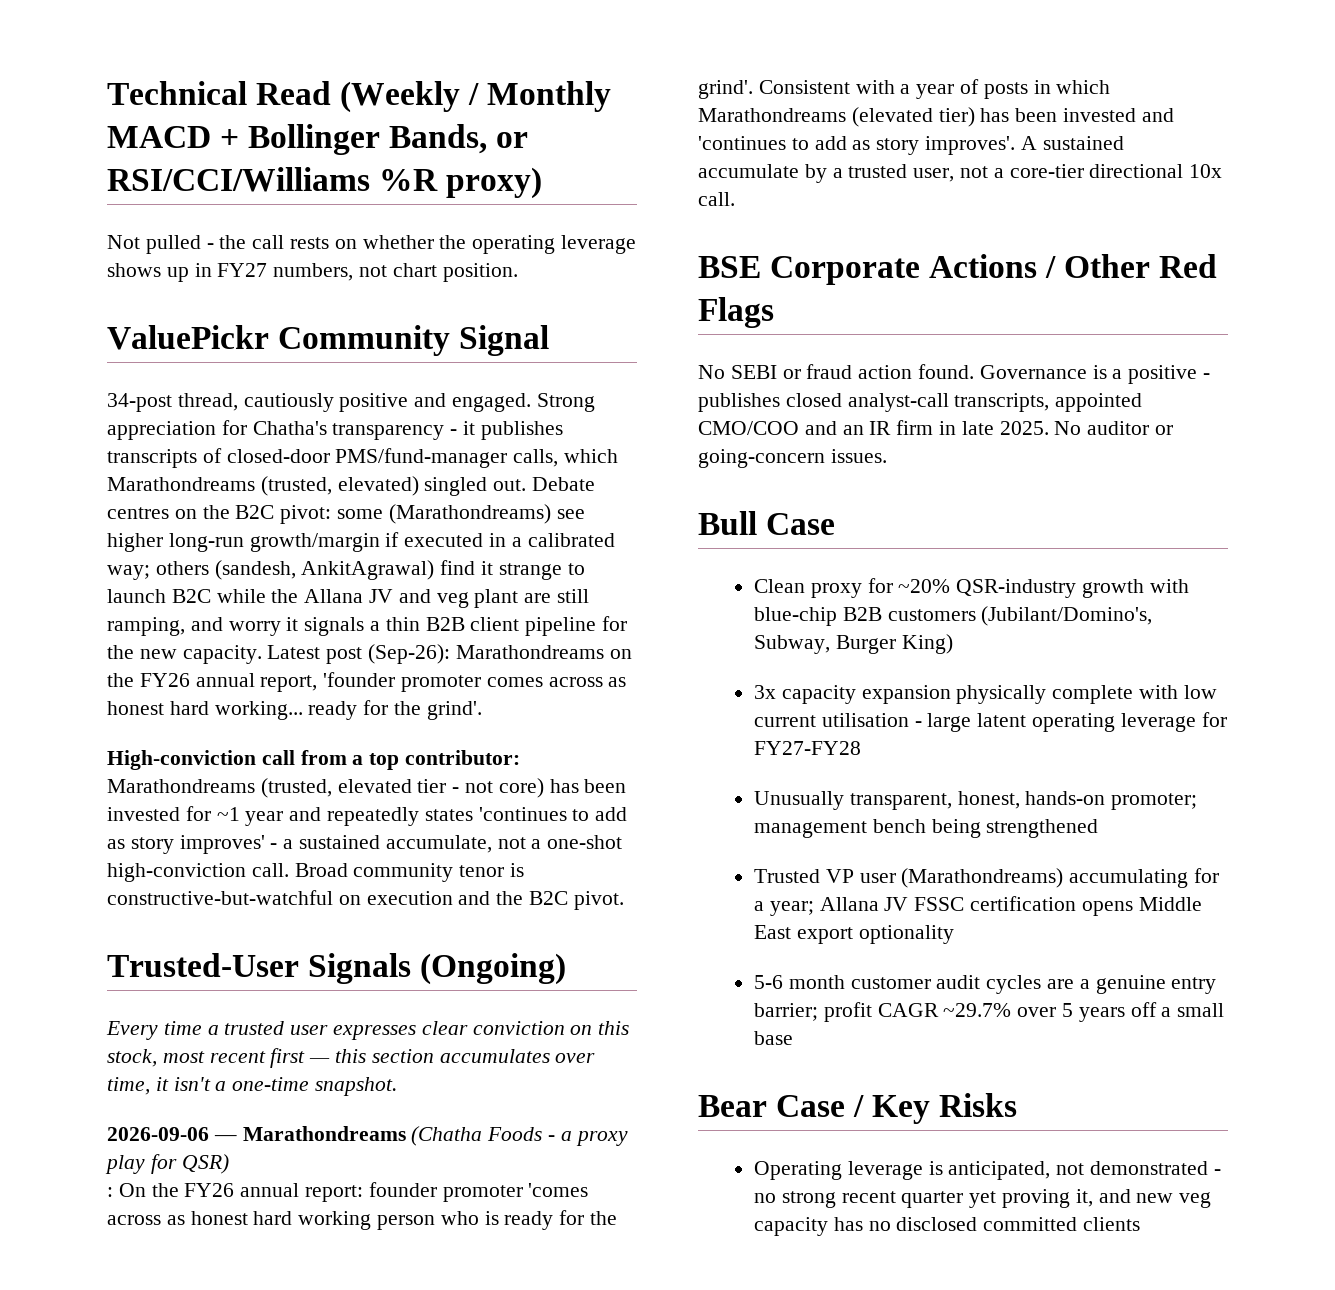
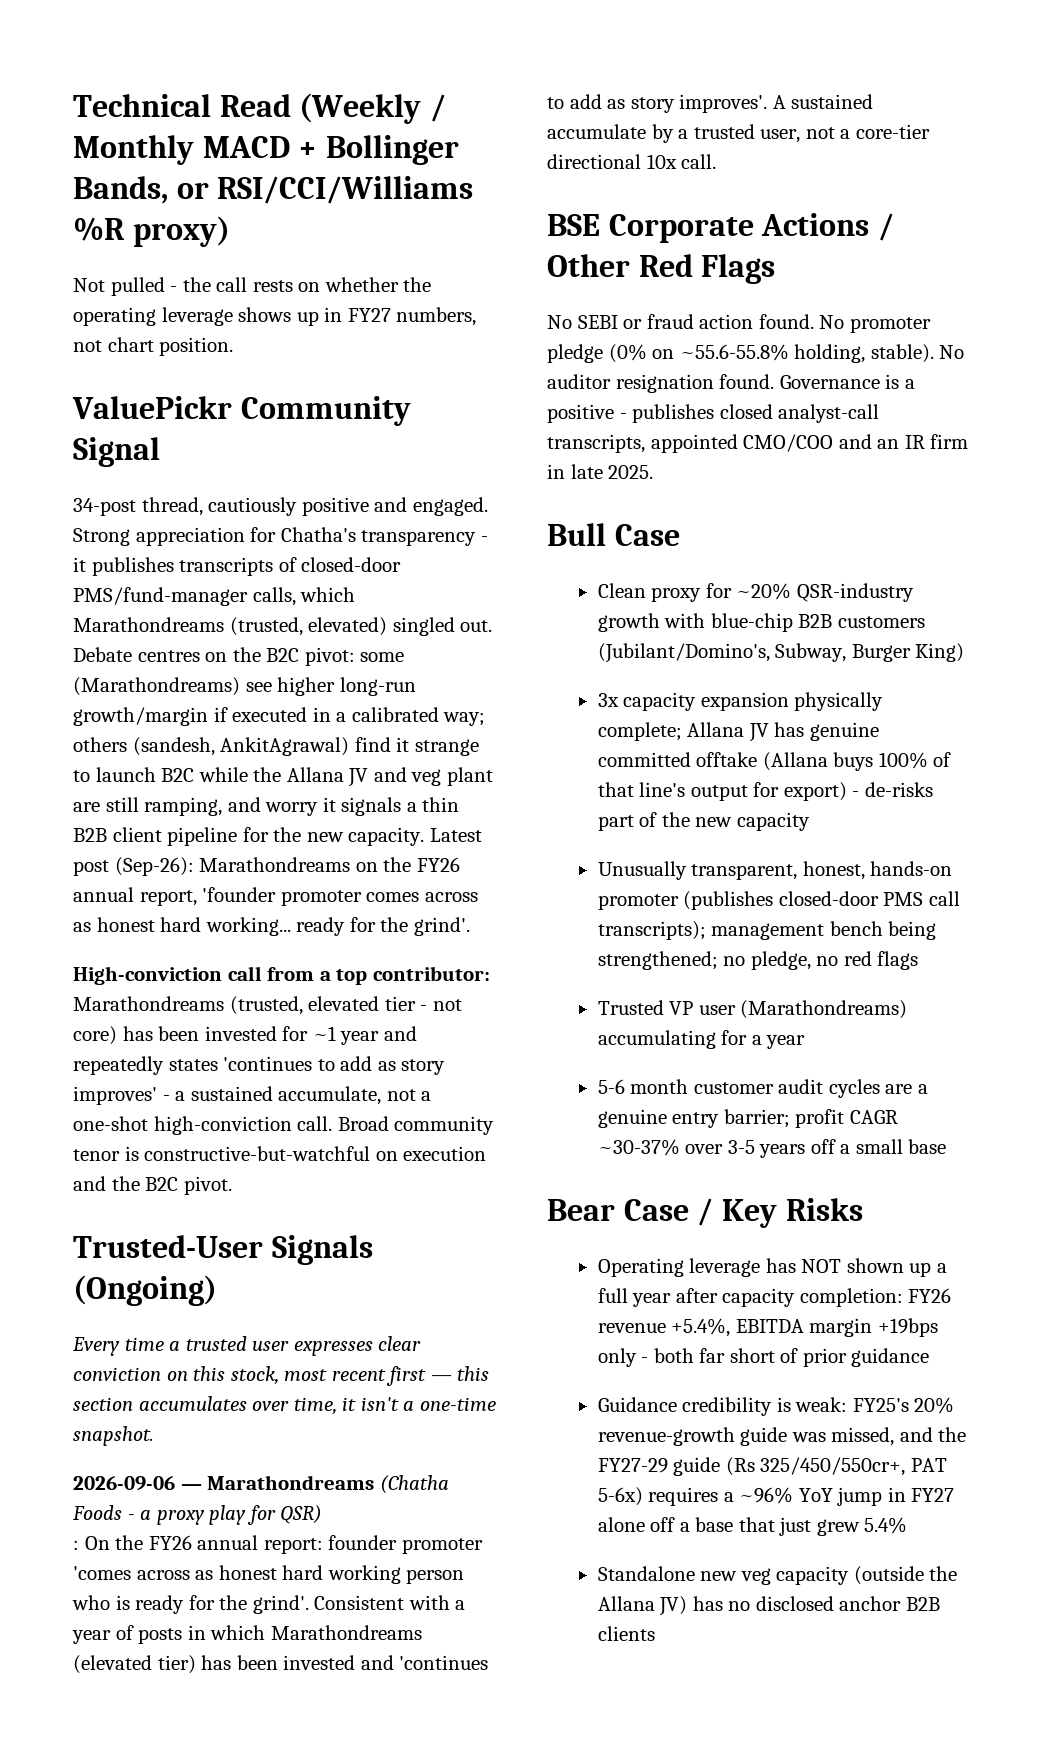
(975, 371) none -> [819,315,931,333] [547,344,965,363] [547,374,775,393] No promoter pledge (0% on ~55.6-55.8% holding, stable). No auditor resignation found.
[1054,421,1174,435] [698,449,887,468] No auditor or going-concern issues. -> (654, 472) none
[1052,685,1217,704] [753,712,1227,732] [753,741,861,755] [753,791,1198,810] [753,819,1099,838] complete with low current utilisation - large latent operating leverage for FY27-FY28 // Unusually transparent, honest, hands-on promoter; management bench being strengthened -> [597,722,879,742] [597,752,952,771] [597,782,933,801] [597,812,810,831] [597,861,953,880] [597,891,960,910] [597,921,937,940] [597,951,919,970] complete; Allana JV has genuine committed offtake (Allana buys 100% of that line's output for export) - de-risks part of the new capacity // Unusually transparent, honest, hands-on promoter (publishes closed-door PMS call transcripts); management bench being strengthened; no pledge, no red flags
[769,896,1202,916] [753,925,954,944] year; Allana JV FSSC certification opens Middle East export optionality -> [766,1035,806,1049] year
[943,1003,1073,1017] ~29.7% over 5 -> [597,1139,755,1156] ~30-37% over 3-5
[928,1161,1221,1180] [753,1189,1212,1208] [753,1217,828,1236] is anticipated, not demonstrated - no strong recent quarter yet proving it, and new veg capacity -> [765,1258,947,1277] [597,1288,952,1307] [597,1318,938,1337] [597,1348,930,1367] [597,1397,955,1416] [597,1427,967,1446] [597,1457,947,1476] [597,1487,955,1506] [597,1517,908,1536] [597,1566,958,1585] [597,1596,688,1616] has NOT shown up a full year after capacity completion: FY26 revenue +5.4%, EBITDA margin +19bps only - both far short of prior guidance // Guidance credibility is weak: FY25's 20% revenue-growth guide was missed, and the FY27-29 guide (Rs 325/450/550cr+, PAT 5-6x) requires a ~96% YoY jump in FY27 alone off a base that just grew 5.4% // Standalone new veg capacity (outside the Allana JV)
[983,1217,1078,1231] committed -> [839,1596,940,1611] anchor B2B

